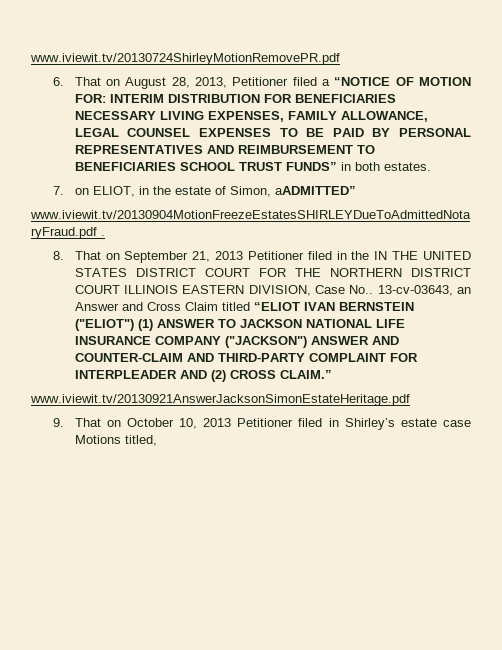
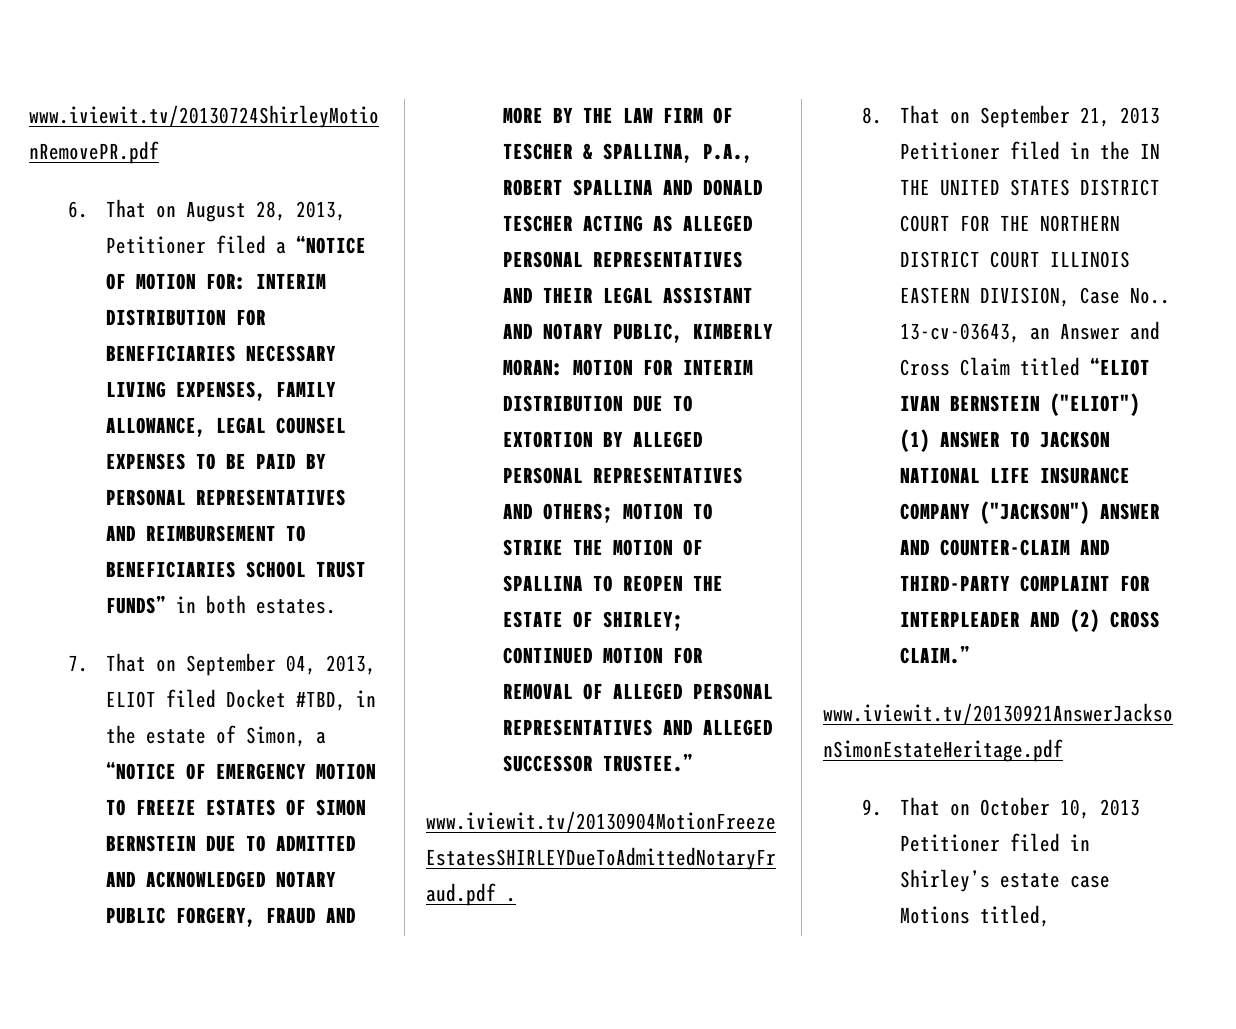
[74,186,135,197] on ELIOT, -> [106,653,377,676] [106,689,347,711] That on September 04, 2013, ELIOT filed Docket #TBD,
[274,186,356,195] aADMITTED” -> [316,731,327,744] [106,761,377,780] [106,799,367,816] [106,835,357,852] [106,871,337,888] [106,907,357,927] [503,107,734,124] [503,143,754,163] [503,179,764,196] [503,215,754,232] [503,251,744,268] [503,287,754,304] [503,323,774,343] [503,359,754,376] [503,395,694,412] [503,431,704,448] [503,467,744,484] [503,503,714,523] [503,539,704,556] [503,575,724,592] [503,611,684,631] [503,647,704,664] [503,683,774,700] [503,719,774,736] [503,753,694,772] a “NOTICE OF EMERGENCY MOTION TO FREEZE ESTATES OF SIMON BERNSTEIN DUE TO ADMITTED AND ACKNOWLEDGED NOTARY PUBLIC FORGERY, FRAUD AND MORE BY THE LAW FIRM OF TESCHER & SPALLINA, P.A., ROBERT SPALLINA AND DONALD TESCHER ACTING AS ALLEGED PERSONAL REPRESENTATIVES AND THEIR LEGAL ASSISTANT AND NOTARY PUBLIC, KIMBERLY MORAN: MOTION FOR INTERIM DISTRIBUTION DUE TO EXTORTION BY ALLEGED PERSONAL REPRESENTATIVES AND OTHERS; MOTION TO STRIKE THE MOTION OF SPALLINA TO REOPEN THE ESTATE OF SHIRLEY; CONTINUED MOTION FOR REMOVAL OF ALLEGED PERSONAL REPRESENTATIVES AND ALLEGED SUCCESSOR TRUSTEE.”

